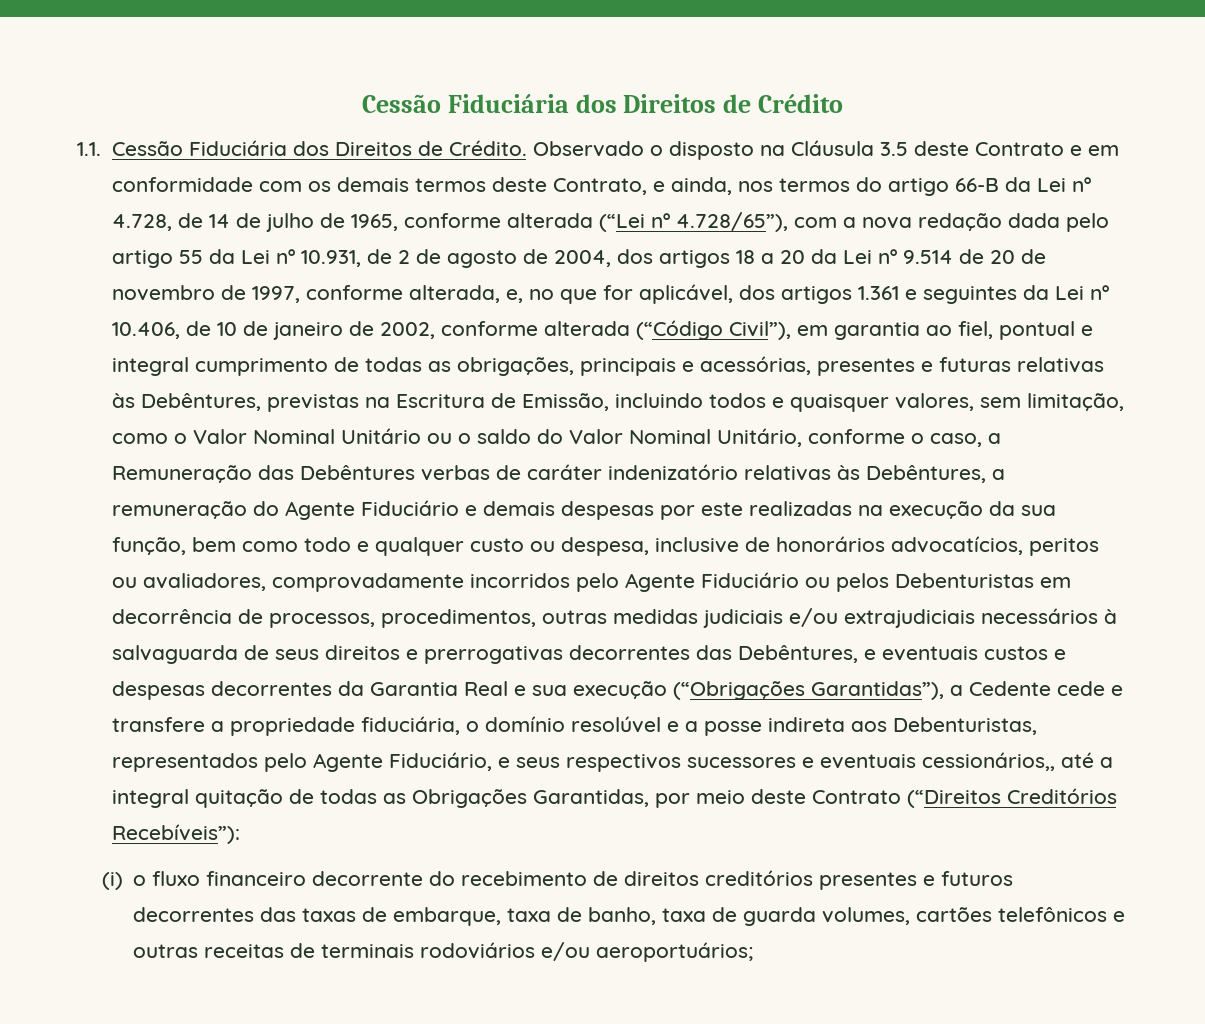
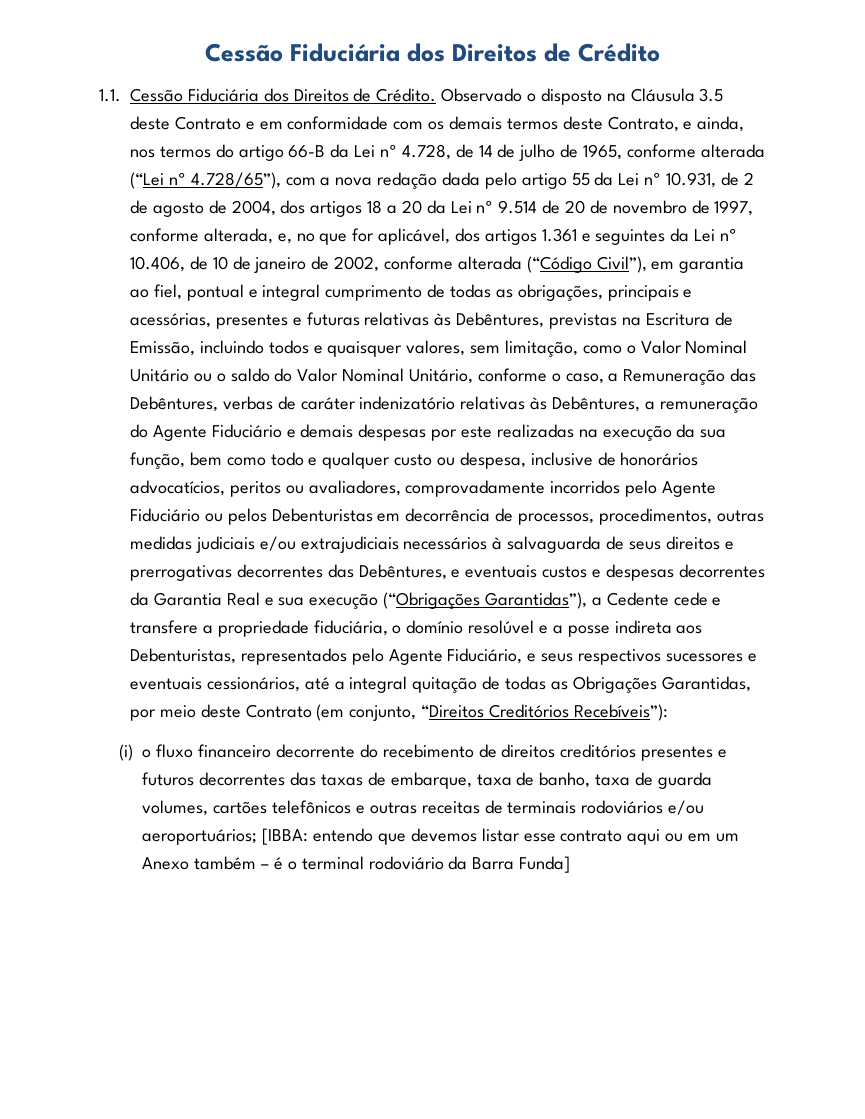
[299,465,415,480] Debêntures -> [130,396,218,412] Debêntures,
[921,752,1055,771] cessionários,, -> [206,677,300,692] cessionários,
[906,790,1001,808] (“Direitos -> [316,704,485,721] (em conjunto, “Direitos
(754, 952) none -> [262,828,739,845] [142,856,571,873] [IBBA: entendo que devemos listar esse contrato aqui ou em um Anexo também – é o terminal rodoviário da Barra Funda]

